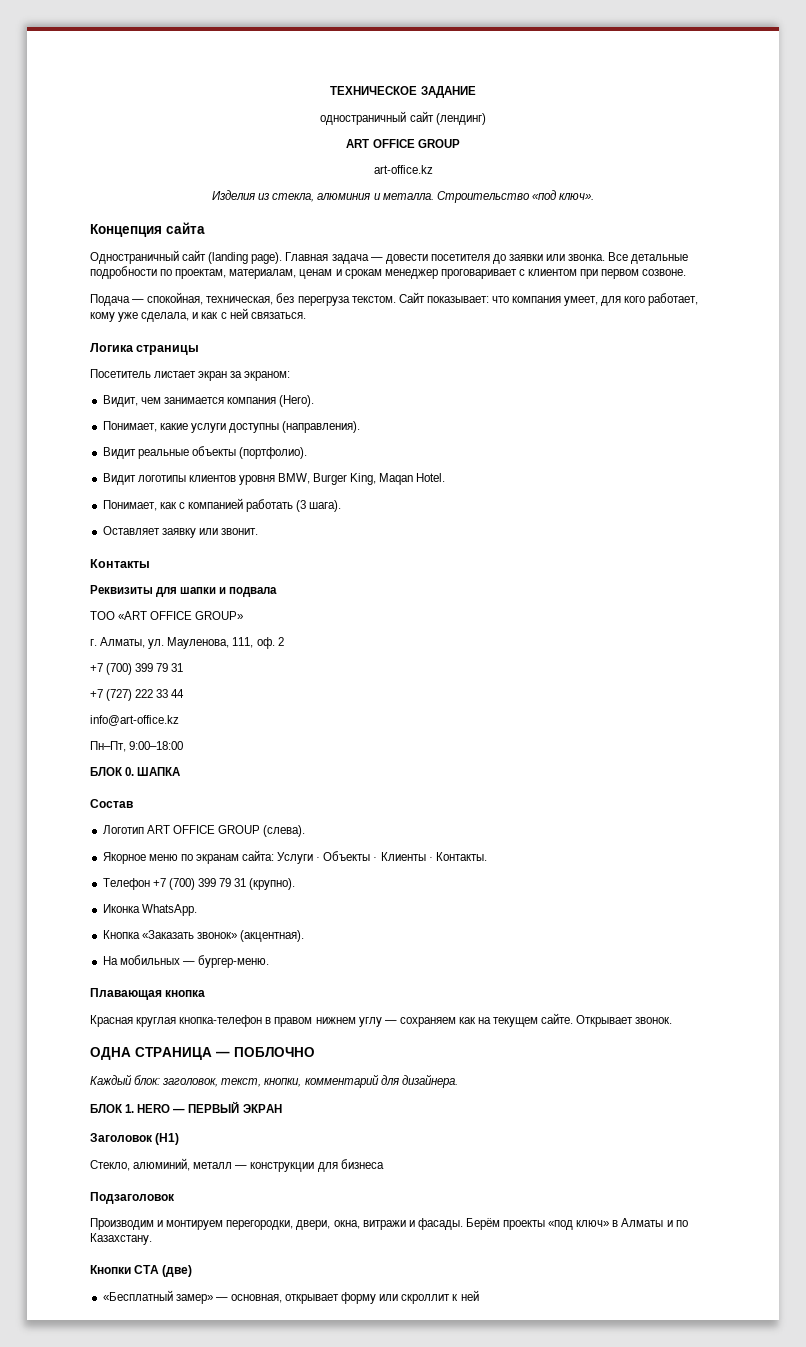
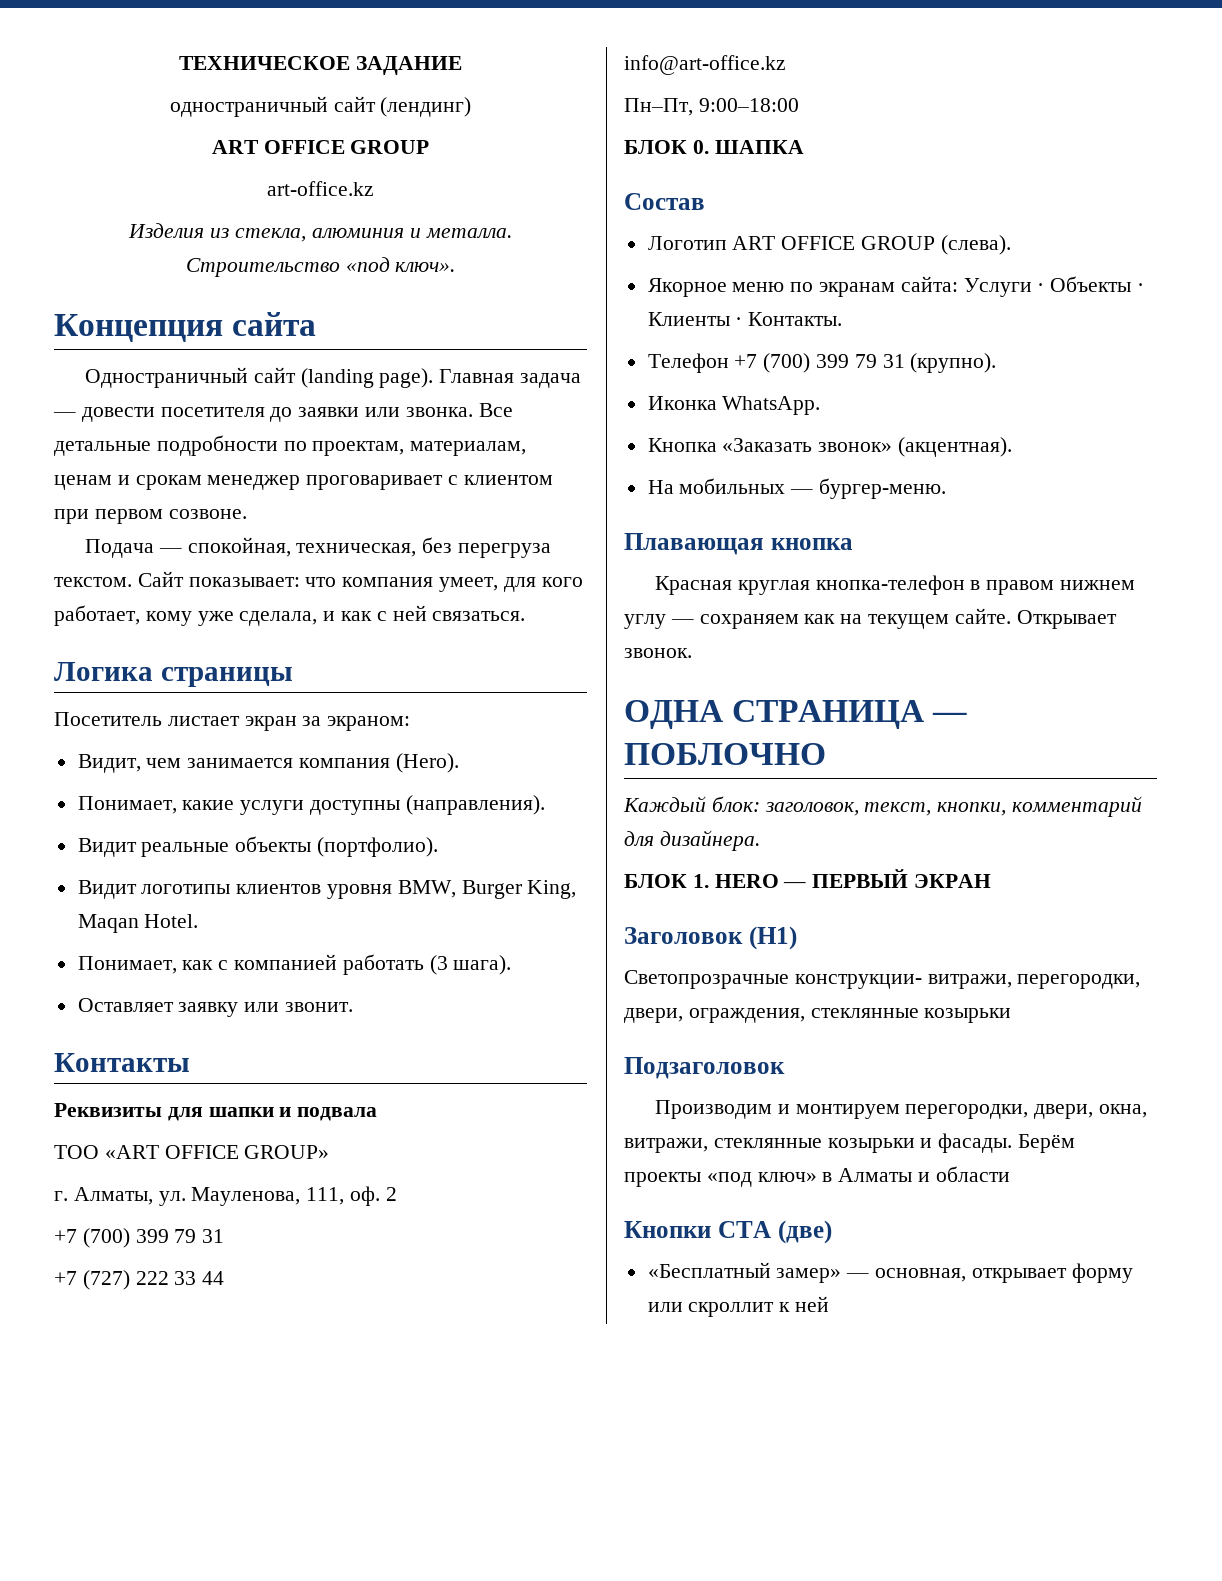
[90,1158,384,1172] Стекло, алюминий, металл — конструкции для бизнеса -> [624,970,1141,989] [624,1008,1012,1023] Светопрозрачные конструкции- витражи, перегородки, двери, ограждения, стеклянные козырьки
[362,1220,406,1230] витражи -> [624,1138,915,1153] витражи, стеклянные козырьки
[675,1220,688,1227] [90,1233,152,1245] по Казахстану. -> [935,1166,1010,1182] области

